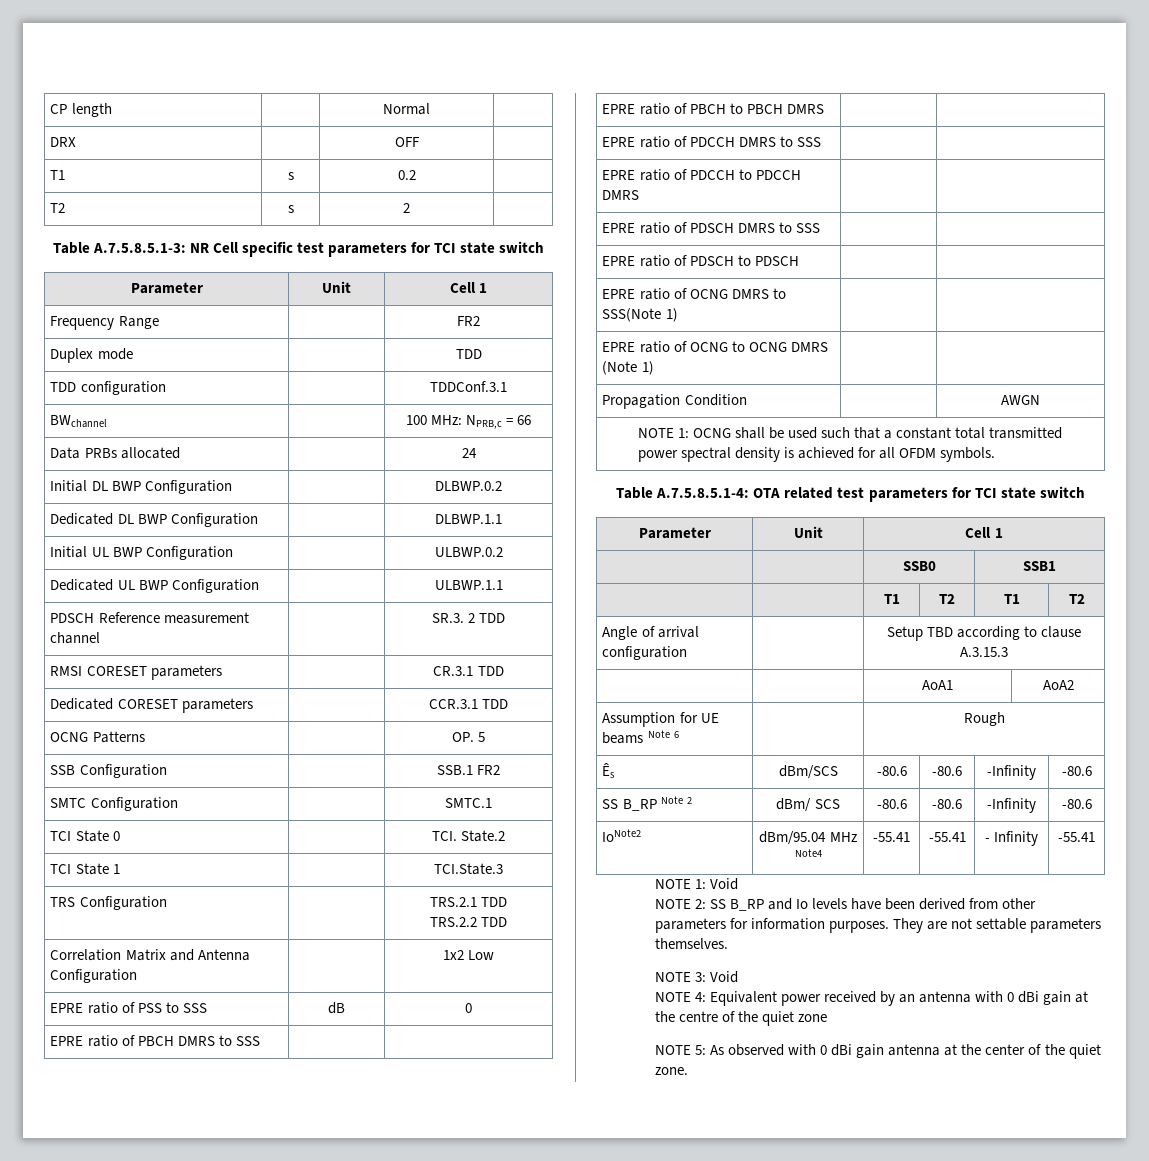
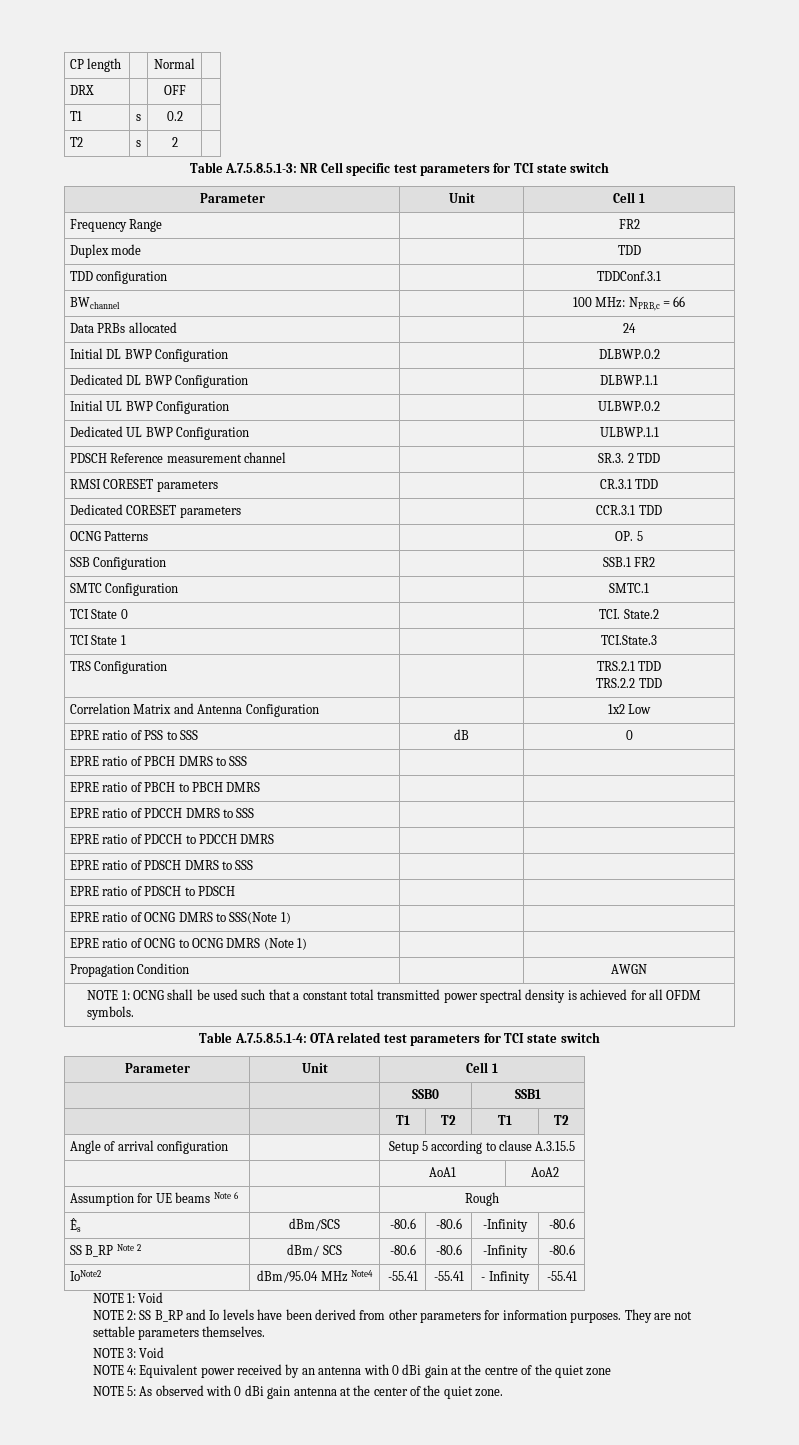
[926,627,953,637] TBD -> [421,1141,428,1151] 5
[960,647,1008,657] A.3.15.3 -> [535,1141,576,1151] A.3.15.5

